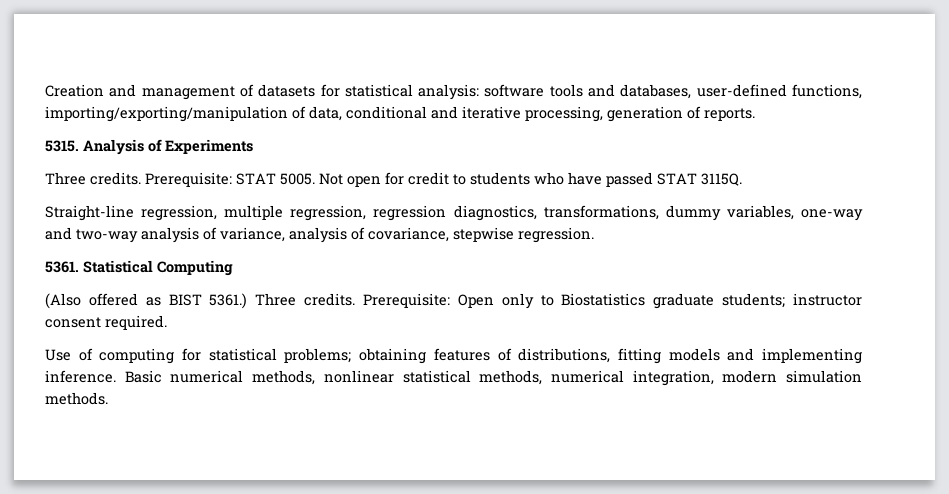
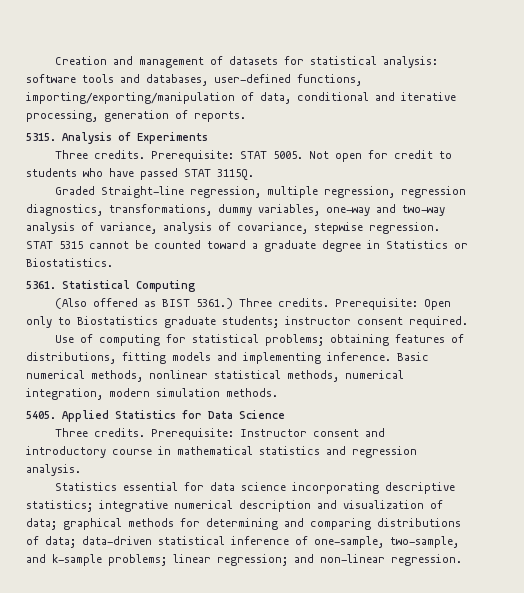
(742, 179) none -> [55,186,96,195] Graded
(594, 235) none -> [26,240,468,252] [26,258,113,267] STAT 5315 cannot be counted toward a graduate degree in Statistics or Biostatistics.
(108, 398) none -> [26,410,285,422] [55,428,386,440] [26,446,417,458] [26,464,81,476] [55,482,456,494] [26,500,443,512] [26,518,461,530] [26,536,459,548] [26,554,462,566] // 5405. Applied Statistics for Data Science // Three credits. Prerequisite: Instructor consent and introductory course in mathematical statistics and regression analysis. // Statistics essential for data science incorporating descriptive statistics; integrative numerical description and visualization of data; graphical methods for determining and comparing distributions of data; data-driven statistical inference of one-sample, two-sample, and k-sample problems; linear regression; and non-linear regression.

